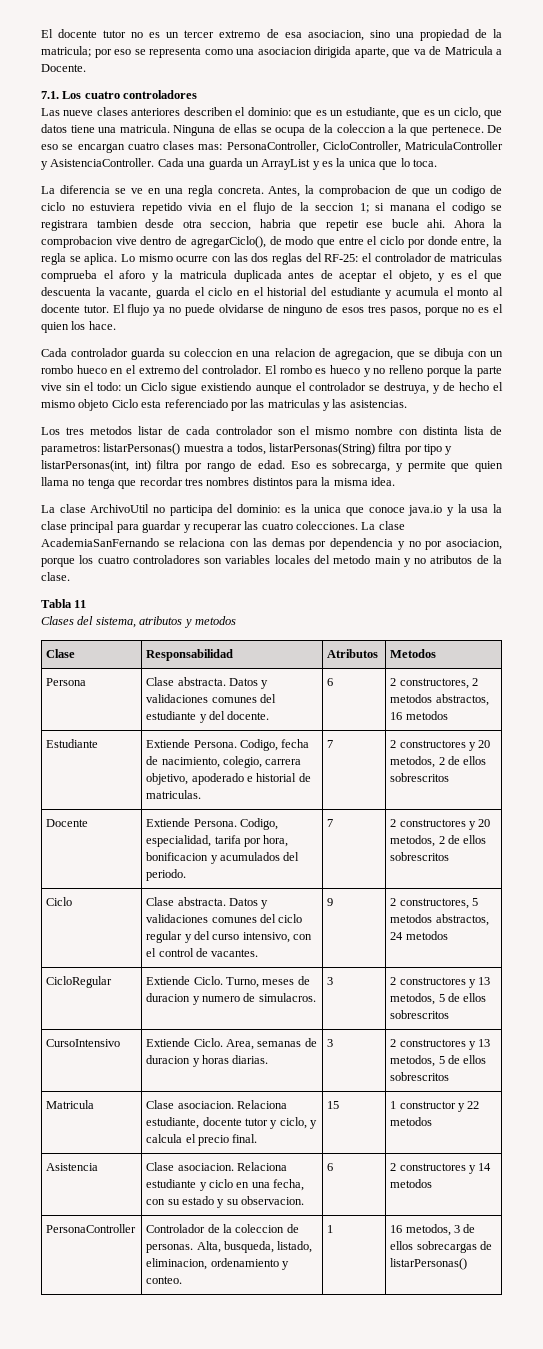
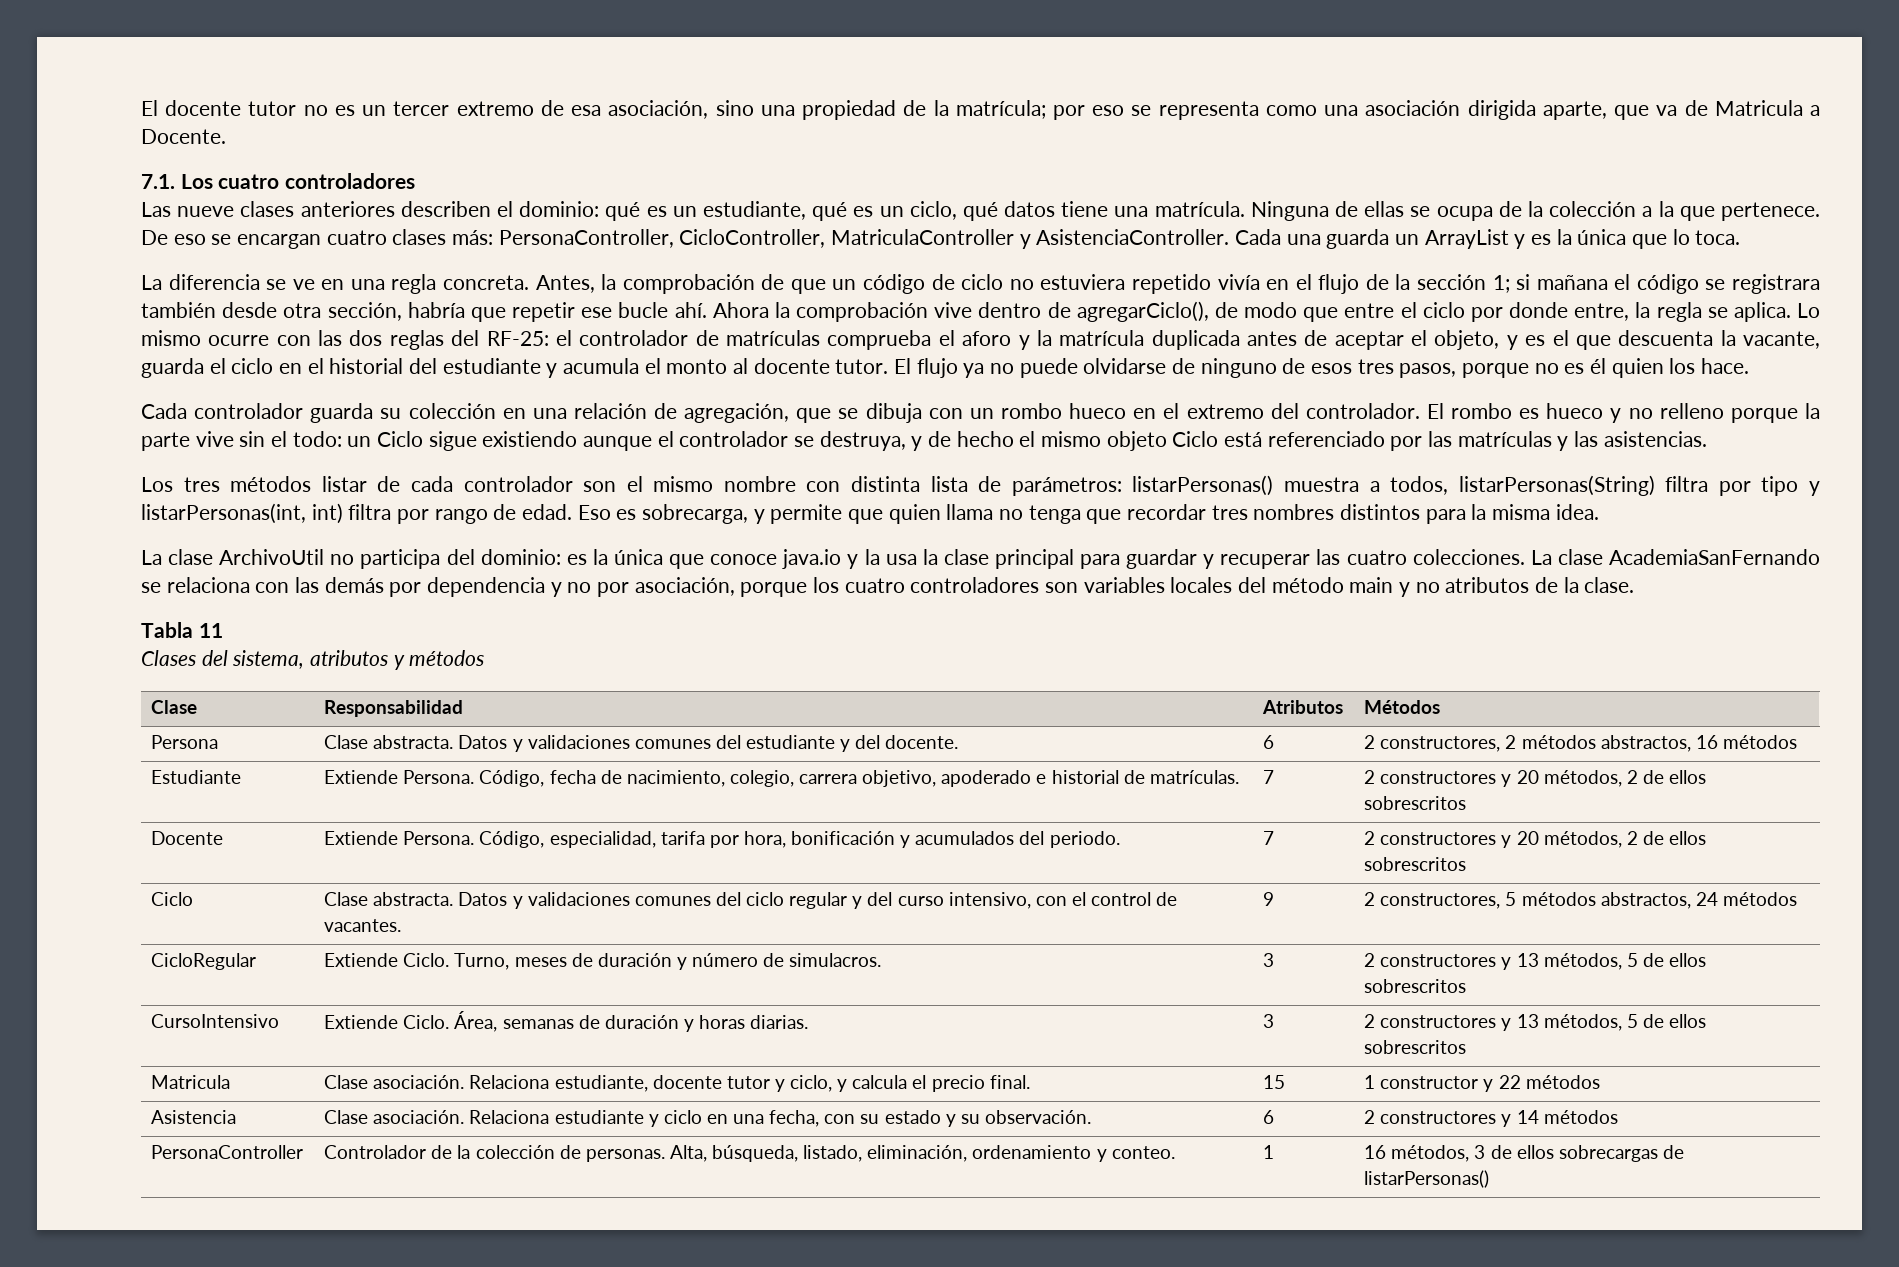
[307,30,364,41] asociacion, -> [608,100,709,119] asociación,
[41,46,91,57] matricula; -> [955,100,1046,119] matrícula;
[257,47,312,55] asociacion -> [1365,100,1461,116] asociación
[294,110,313,119] que -> [605,202,641,221] qué
[402,110,421,119] que -> [812,202,848,221] qué
[483,110,502,119] que -> [962,202,998,221] qué
[119,124,170,133] matricula. -> [1154,201,1245,217] matrícula.
[336,124,386,133] coleccion -> [1549,201,1637,217] colección
[198,144,223,150] mas: -> [452,230,494,245] más:
[348,159,376,167] unica -> [1577,229,1627,245] única
[319,185,392,197] comprobacion -> [622,274,755,294] comprobación
[452,185,486,197] codigo -> [863,274,926,294] código
[188,203,212,211] vivia -> [1217,274,1260,290] vivía
[315,203,354,211] seccion -> [1416,274,1486,290] sección
[389,202,485,214] manana el codigo -> [1536,274,1699,294] mañana el código
[96,219,138,228] tambien -> [141,302,216,318] también
[210,219,291,231] seccion, habria -> [327,302,465,321] sección, habría
[427,219,445,228] ahi. -> [674,302,707,318] ahí.
[41,236,113,248] comprobacion -> [796,302,928,322] comprobación
[450,253,503,262] matriculas -> [726,330,821,346] matrículas
[179,270,227,279] matricula -> [1059,330,1145,346] matrícula
[492,304,503,313] el -> [1590,358,1607,374] él
[184,348,393,360] coleccion en una relacion de agregacion, -> [408,403,790,423] colección en una relación de agregación,
[141,400,162,408] esta -> [1224,432,1263,447] está
[267,399,320,408] matriculas -> [1457,431,1552,447] matrículas
[89,426,132,435] metodos -> [230,476,312,492] métodos
[41,444,100,455] parametros: -> [1011,477,1122,496] parámetros:
[314,505,342,513] unica -> [613,549,663,565] única
[271,538,305,547] demas -> [324,577,384,593] demás
[446,539,503,550] asociacion, -> [634,577,735,596] asociación,
[333,555,371,564] metodo -> [1271,577,1344,593] método
[194,616,236,625] metodos -> [409,650,485,666] métodos
[390,649,437,658] Metodos -> [1364,700,1441,714] Métodos
[390,694,433,703] metodos -> [1521,735,1596,749] métodos
[405,711,448,720] metodos -> [1722,735,1797,749] métodos
[240,739,279,751] Codigo, -> [479,770,545,787] Código,
[146,790,202,799] [327,740,334,748] [390,740,491,751] [390,756,436,768] matriculas. | 7 | 2 constructores y 20 metodos, -> [1149,770,1239,784] [1263,770,1275,784] [1364,770,1622,787] matrículas. | 7 | 2 constructores y 20 métodos,
[240,818,279,830] Codigo, -> [479,831,545,848] Código,
[146,852,209,861] bonificacion -> [791,831,896,845] bonificación
[390,835,436,847] metodos, -> [1543,831,1622,848] métodos,
[390,914,433,923] metodos -> [1521,892,1596,906] métodos
[405,931,448,940] metodos -> [1722,892,1797,906] métodos
[146,993,241,1005] duracion y numero -> [597,953,759,970] duración y número
[390,993,436,1005] metodos, -> [1543,953,1622,970] métodos,
[226,1039,255,1050] Area, -> [454,1011,498,1032] Área,
[146,1055,191,1064] duracion -> [604,1015,679,1029] duración
[390,1055,436,1067] metodos, -> [1543,1014,1622,1031] métodos,
[177,1101,234,1109] asociacion. -> [373,1075,465,1089] asociación.
[390,1117,433,1126] metodos -> [1525,1075,1600,1089] métodos
[177,1163,234,1171] asociacion. -> [373,1110,465,1124] asociación.
[241,1196,305,1205] observacion. -> [984,1110,1091,1124] observación.
[390,1179,433,1188] metodos -> [1543,1110,1618,1124] métodos
[235,1224,285,1233] coleccion -> [475,1145,555,1159] colección
[224,1241,313,1253] [146,1258,208,1270] busqueda, listado, eliminacion, -> [712,1145,968,1162] búsqueda, listado, eliminación,
[405,1224,451,1236] metodos, -> [1391,1145,1470,1162] métodos,

